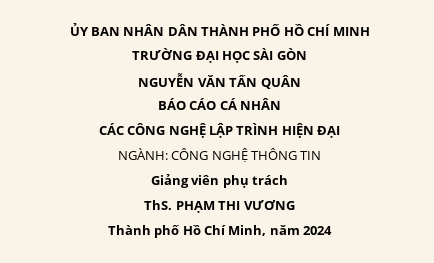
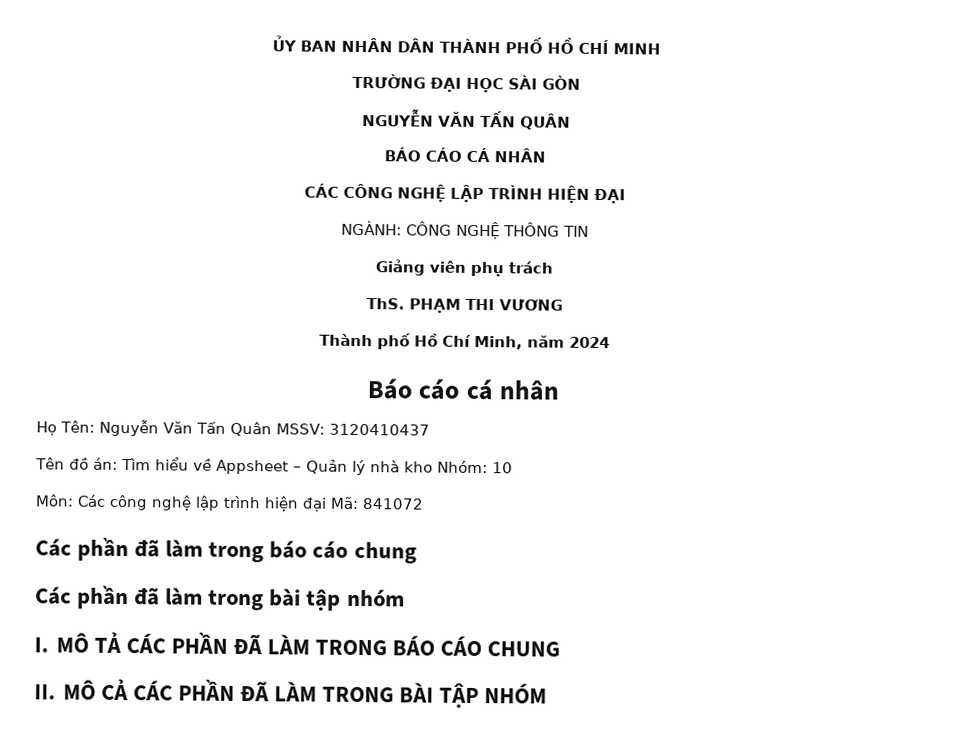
(333, 230) none -> [367,378,559,401] [36,419,430,437] [35,457,513,476] [35,494,423,512] [35,537,417,564] [35,585,405,611] [34,631,561,657] [34,678,548,709] // Báo cáo cá nhân // Họ Tên: Nguyễn Văn Tấn Quân MSSV: 3120410437 // Tên đồ án: Tìm hiểu về Appsheet – Quản lý nhà kho Nhóm: 10 // Môn: Các công nghệ lập trình hiện đại Mã: 841072 // Các phần đã làm trong báo cáo chung // Các phần đã làm trong bài tập nhóm // I. MÔ TẢ CÁC PHẦN ĐÃ LÀM TRONG BÁO CÁO CHUNG // II. MÔ CẢ CÁC PHẦN ĐÃ LÀM TRONG BÀI TẬP NHÓM

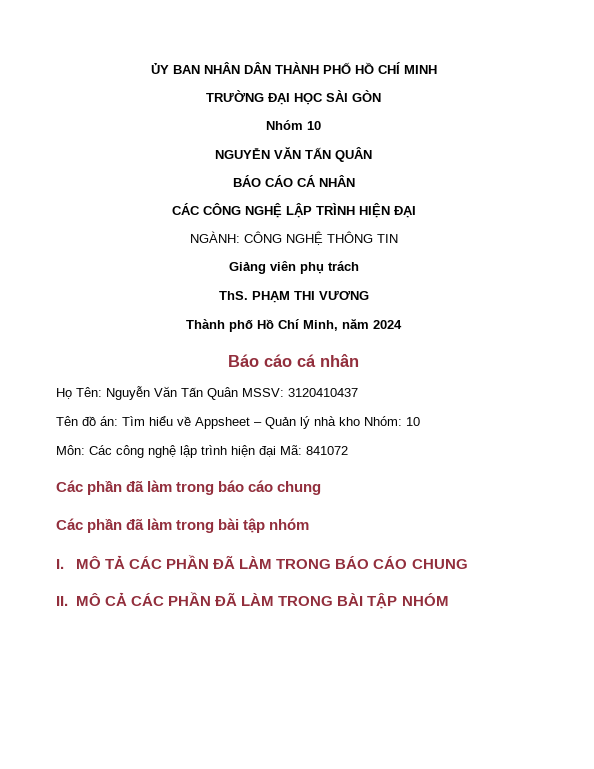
(581, 82) none -> [266,120,321,130] // Nhóm 10

